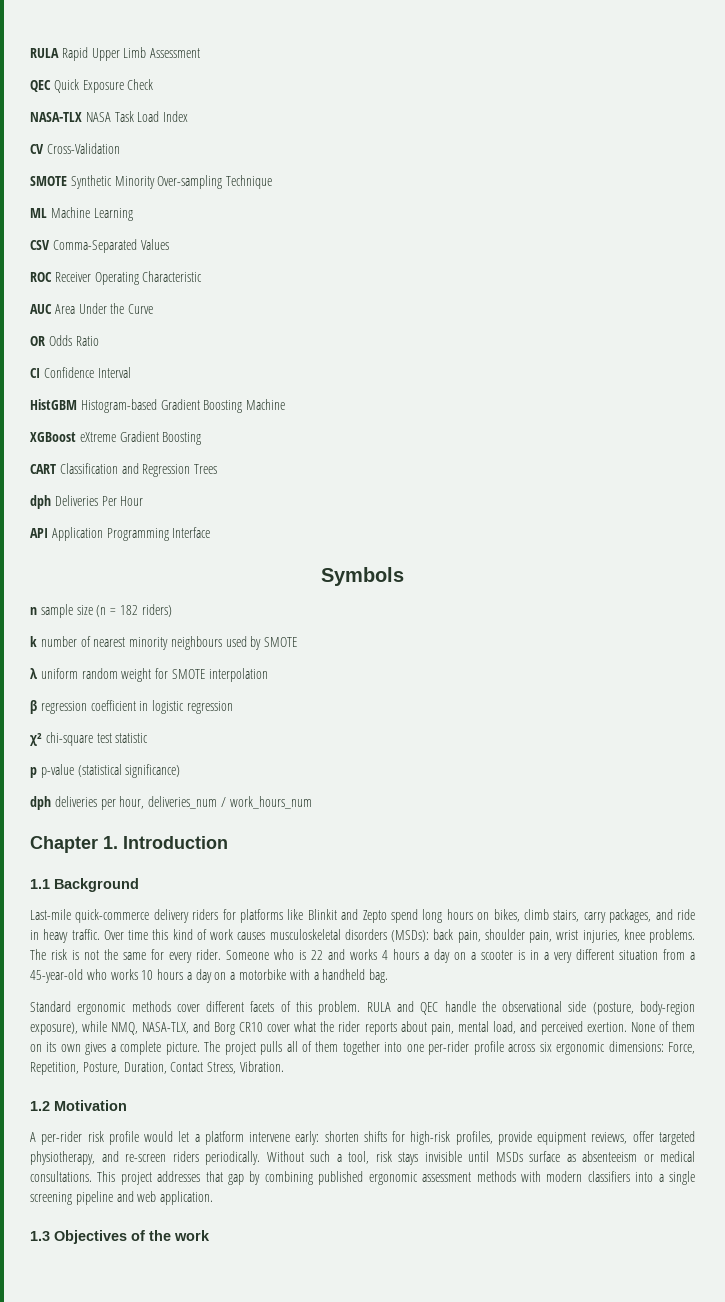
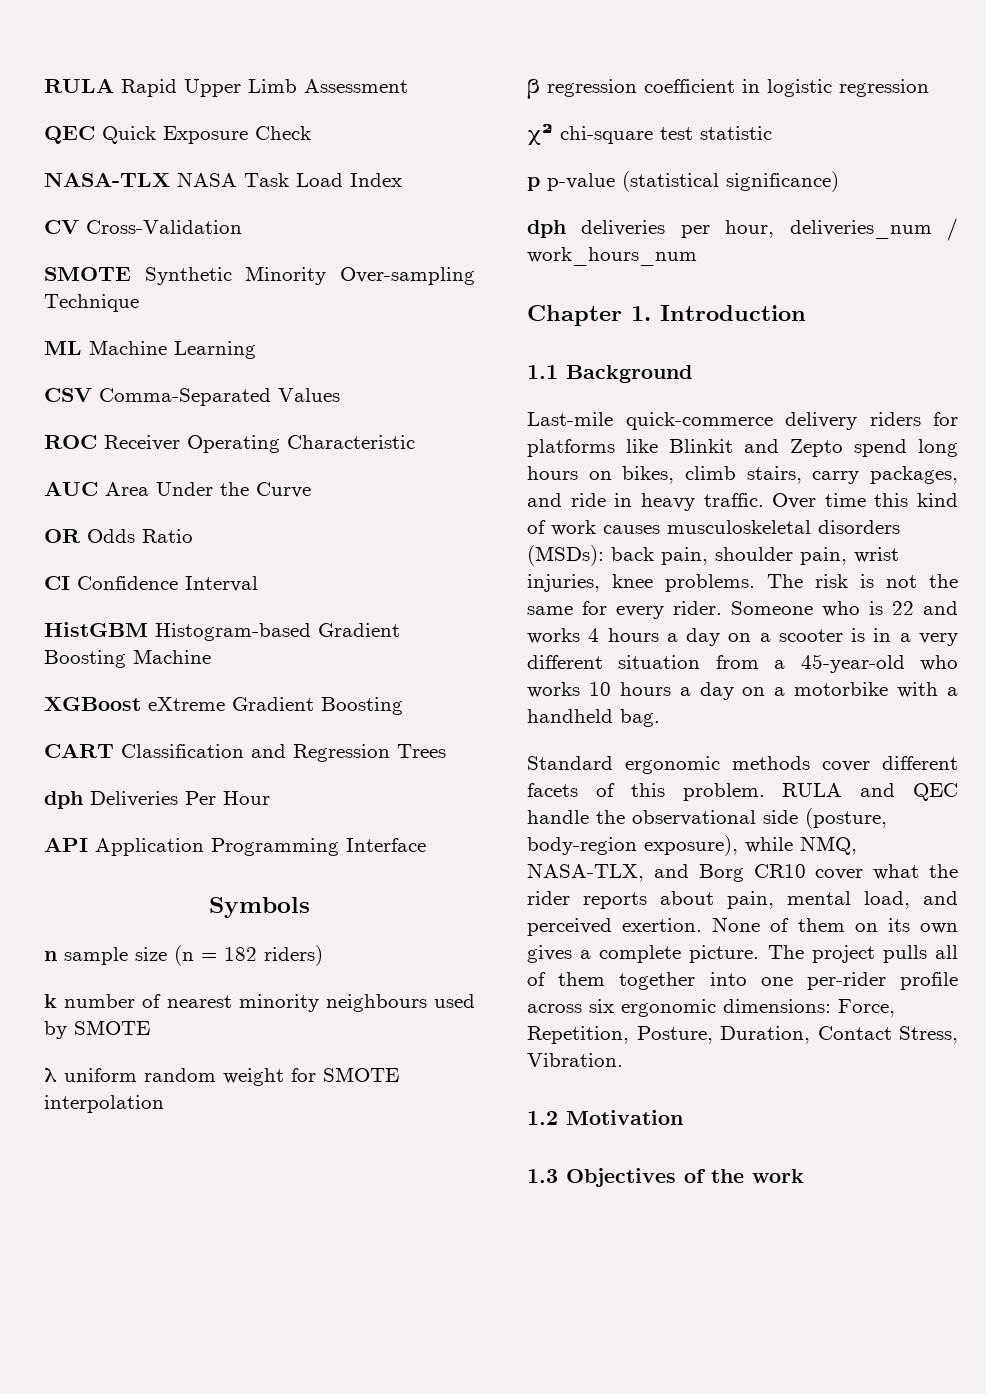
[30,1131,695,1145] [30,1151,695,1165] [30,1171,695,1185] [30,1191,214,1205] // A per-rider risk profile would let a platform intervene early: shorten shifts for high-risk profiles, provide equipment reviews, offer targeted physiotherapy, and re-screen riders periodically. Without such a tool, risk stays invisible until MSDs surface as absenteeism or medical consultations. This project addresses that gap by combining published ergonomic assessment methods with modern classifiers into a single screening pipeline and web application. -> (683, 1117) none

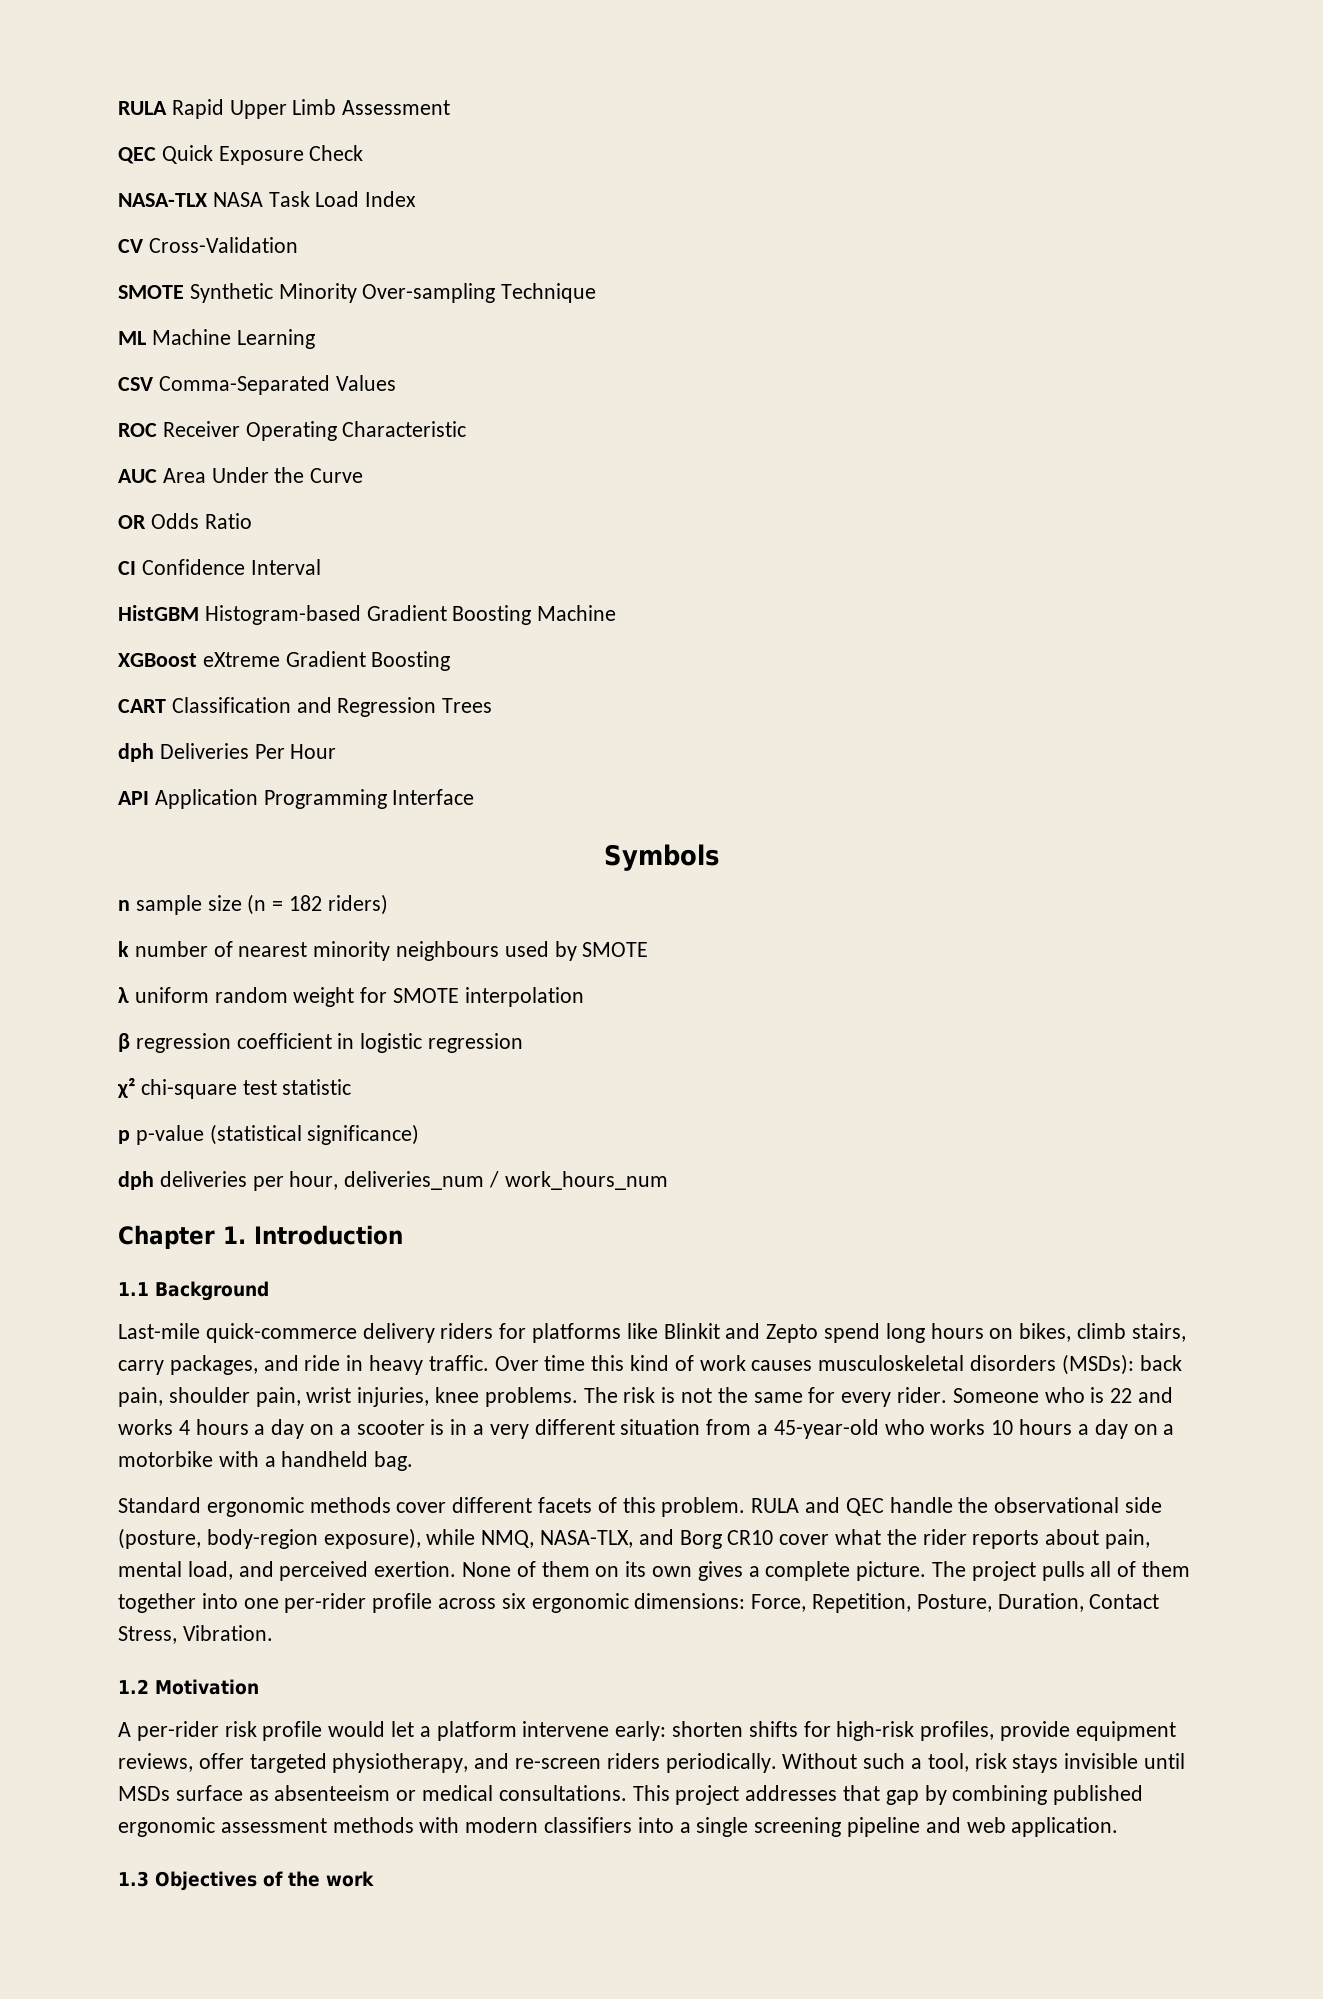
(683, 1117) none -> [118,1721,1176,1741] [118,1753,1186,1773] [118,1785,1144,1805] [118,1817,1119,1837] // A per-rider risk profile would let a platform intervene early: shorten shifts for high-risk profiles, provide equipment reviews, offer targeted physiotherapy, and re-screen riders periodically. Without such a tool, risk stays invisible until MSDs surface as absenteeism or medical consultations. This project addresses that gap by combining published ergonomic assessment methods with modern classifiers into a single screening pipeline and web application.

